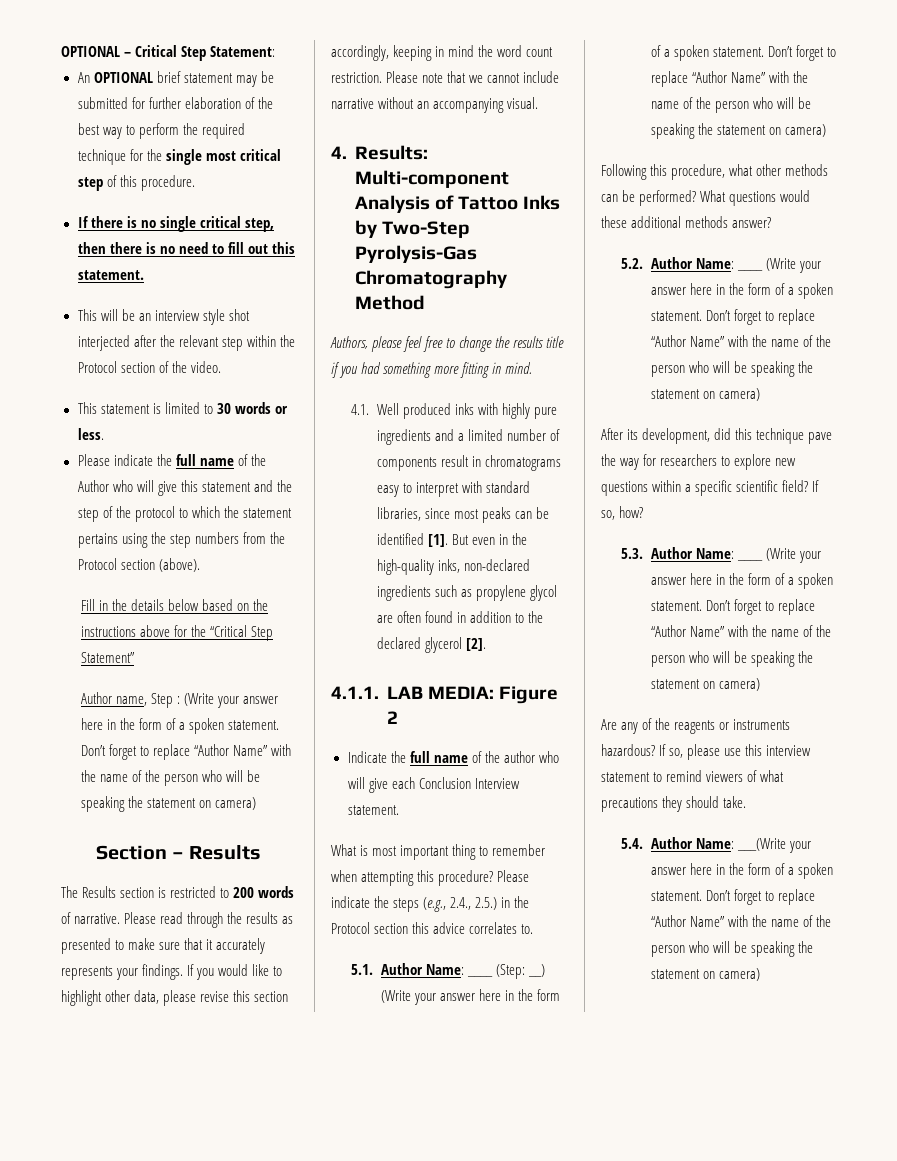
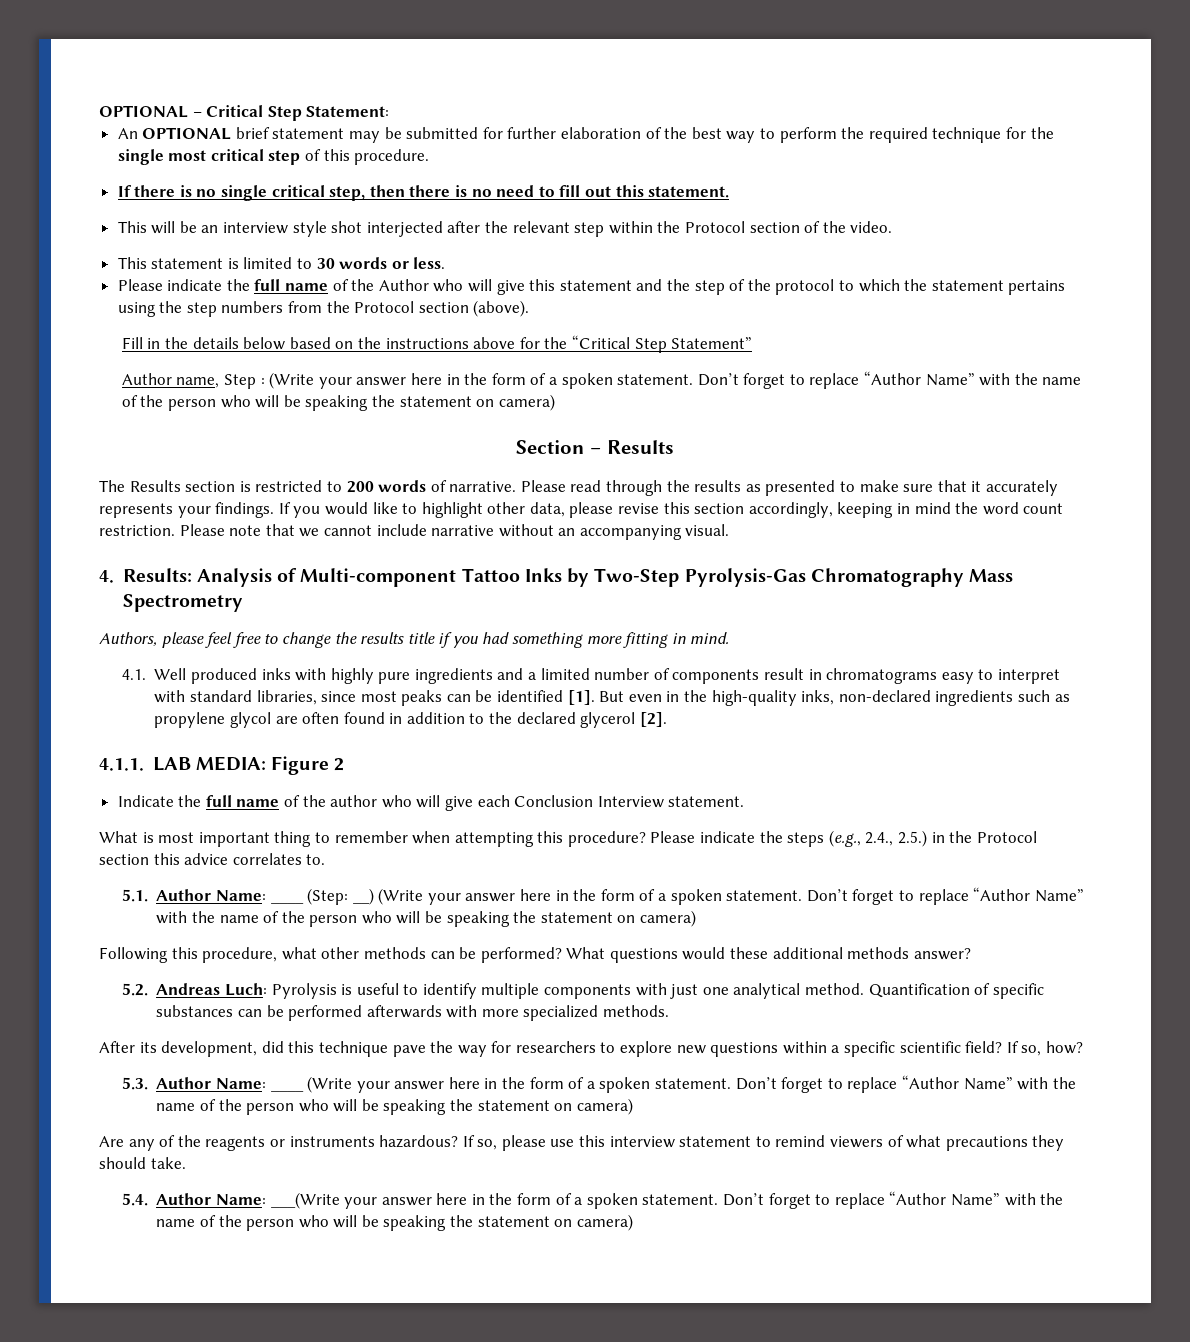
[354,170,509,188] Multi-component -> (192, 575) none
(454, 202) none -> [300,568,457,587] Multi-component
[354,295,425,310] Method -> [969,569,1014,582] [122,594,243,612] Mass Spectrometry
[650,257,734,269] [736,258,821,273] [650,283,833,299] [650,309,815,325] [650,335,831,347] [650,361,813,377] [650,388,760,401] Author Name: ____ (Write your answer here in the form of a spoken statement. Don’t forget to replace “Author Name” with the name of the person who will be speaking the statement on camera) -> [156,983,1044,999] [156,1005,670,1021] Andreas Luch: Pyrolysis is useful to identify multiple components with just one analytical method. Quantification of specific substances can be performed afterwards with more specialized methods.

